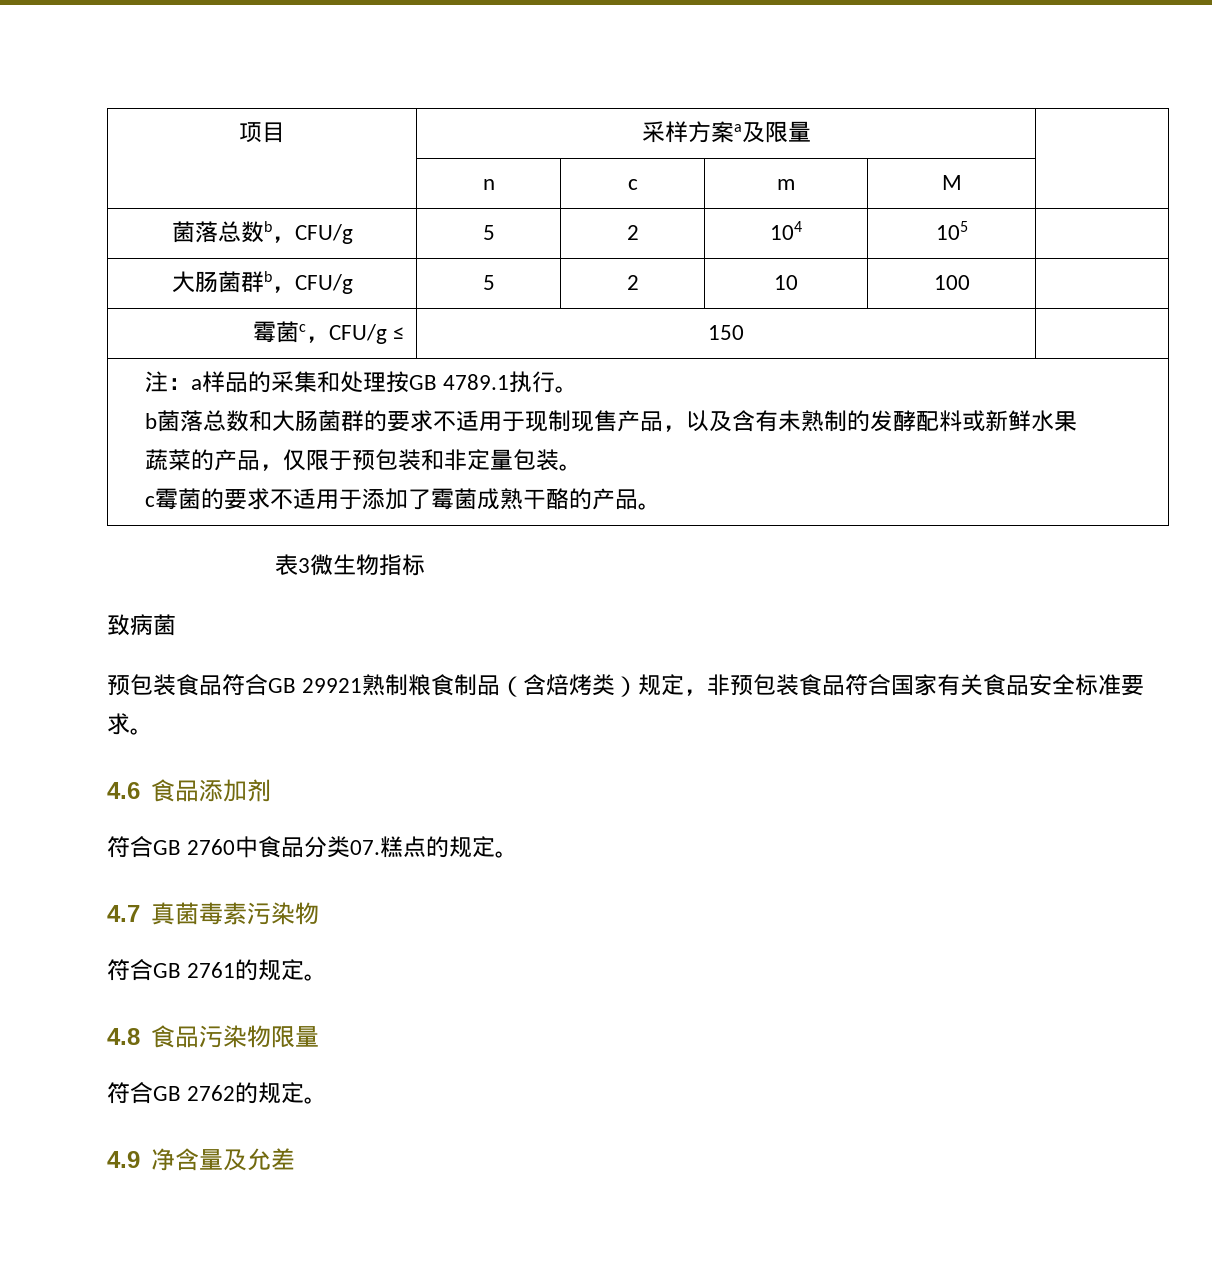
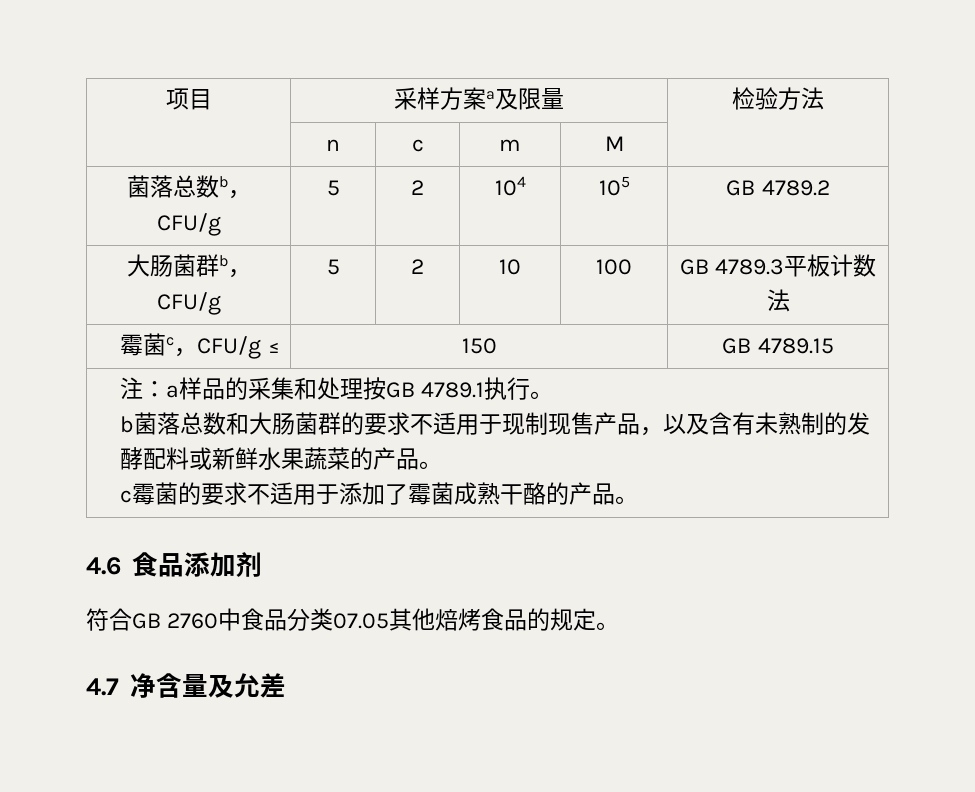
(811, 131) none -> [732,87,824,110] 检验方法
(968, 230) none -> [726,180,830,196] GB 4789.2
(970, 282) none -> [679,254,877,277] [766,289,790,312] GB 4789.3平板计数法
(744, 332) none -> [722,338,834,354] GB 4789.15
(1077, 421) // -> (305, 459) none
[259,449,559,471] ，仅限于预包装和非定量包装 -> (420, 459) none
[275,554,426,576] [107,614,176,636] [107,674,1145,697] [107,713,153,735] // 表3微生物指标 // 致病菌 // 预包装食品符合GB 29921熟制粮食制品（含焙烤类）规定，非预包装食品符合国家有关食品安全标准要求。 -> (639, 500) none
[350,836,519,858] [107,902,320,925] [107,959,328,981] [107,1025,320,1048] [107,1082,328,1104] [107,1151,140,1168] 07.糕点的规定。 // 4.7真菌毒素污染物 // 符合GB 2761的规定。 // 4.8食品污染物限量 // 符合GB 2762的规定。 // 4.9 -> [333,608,620,631] [86,678,119,696] 07.05其他焙烤食品的规定。 // 4.7

